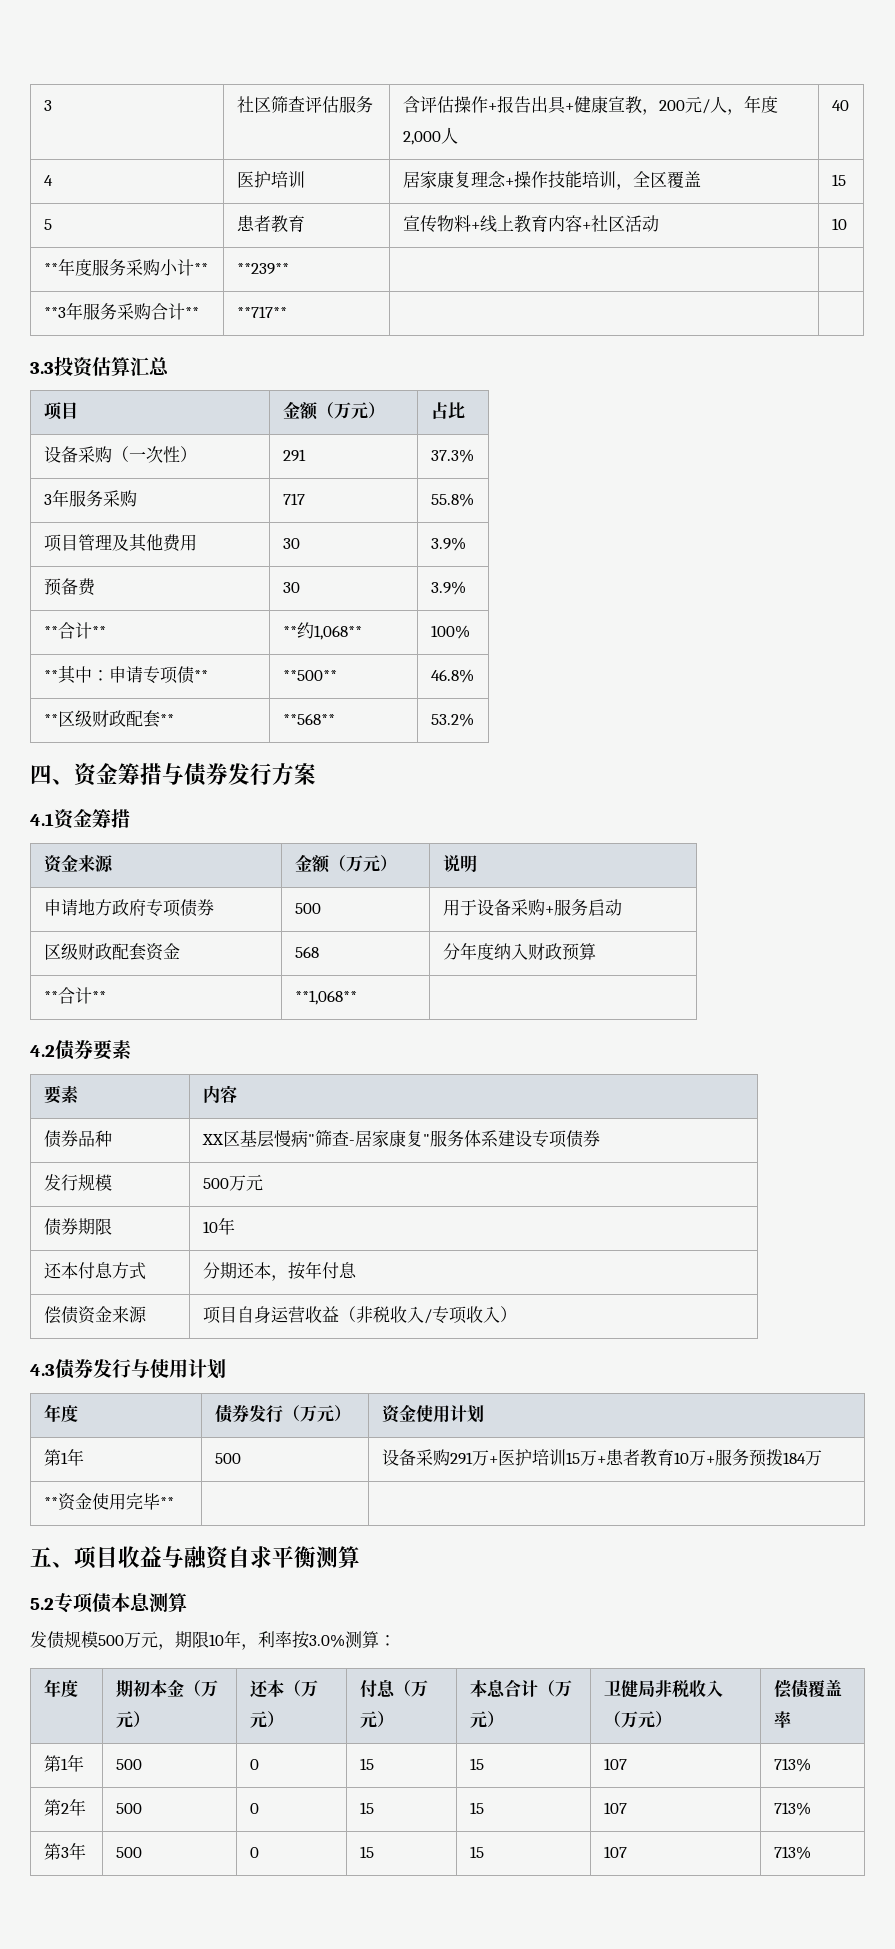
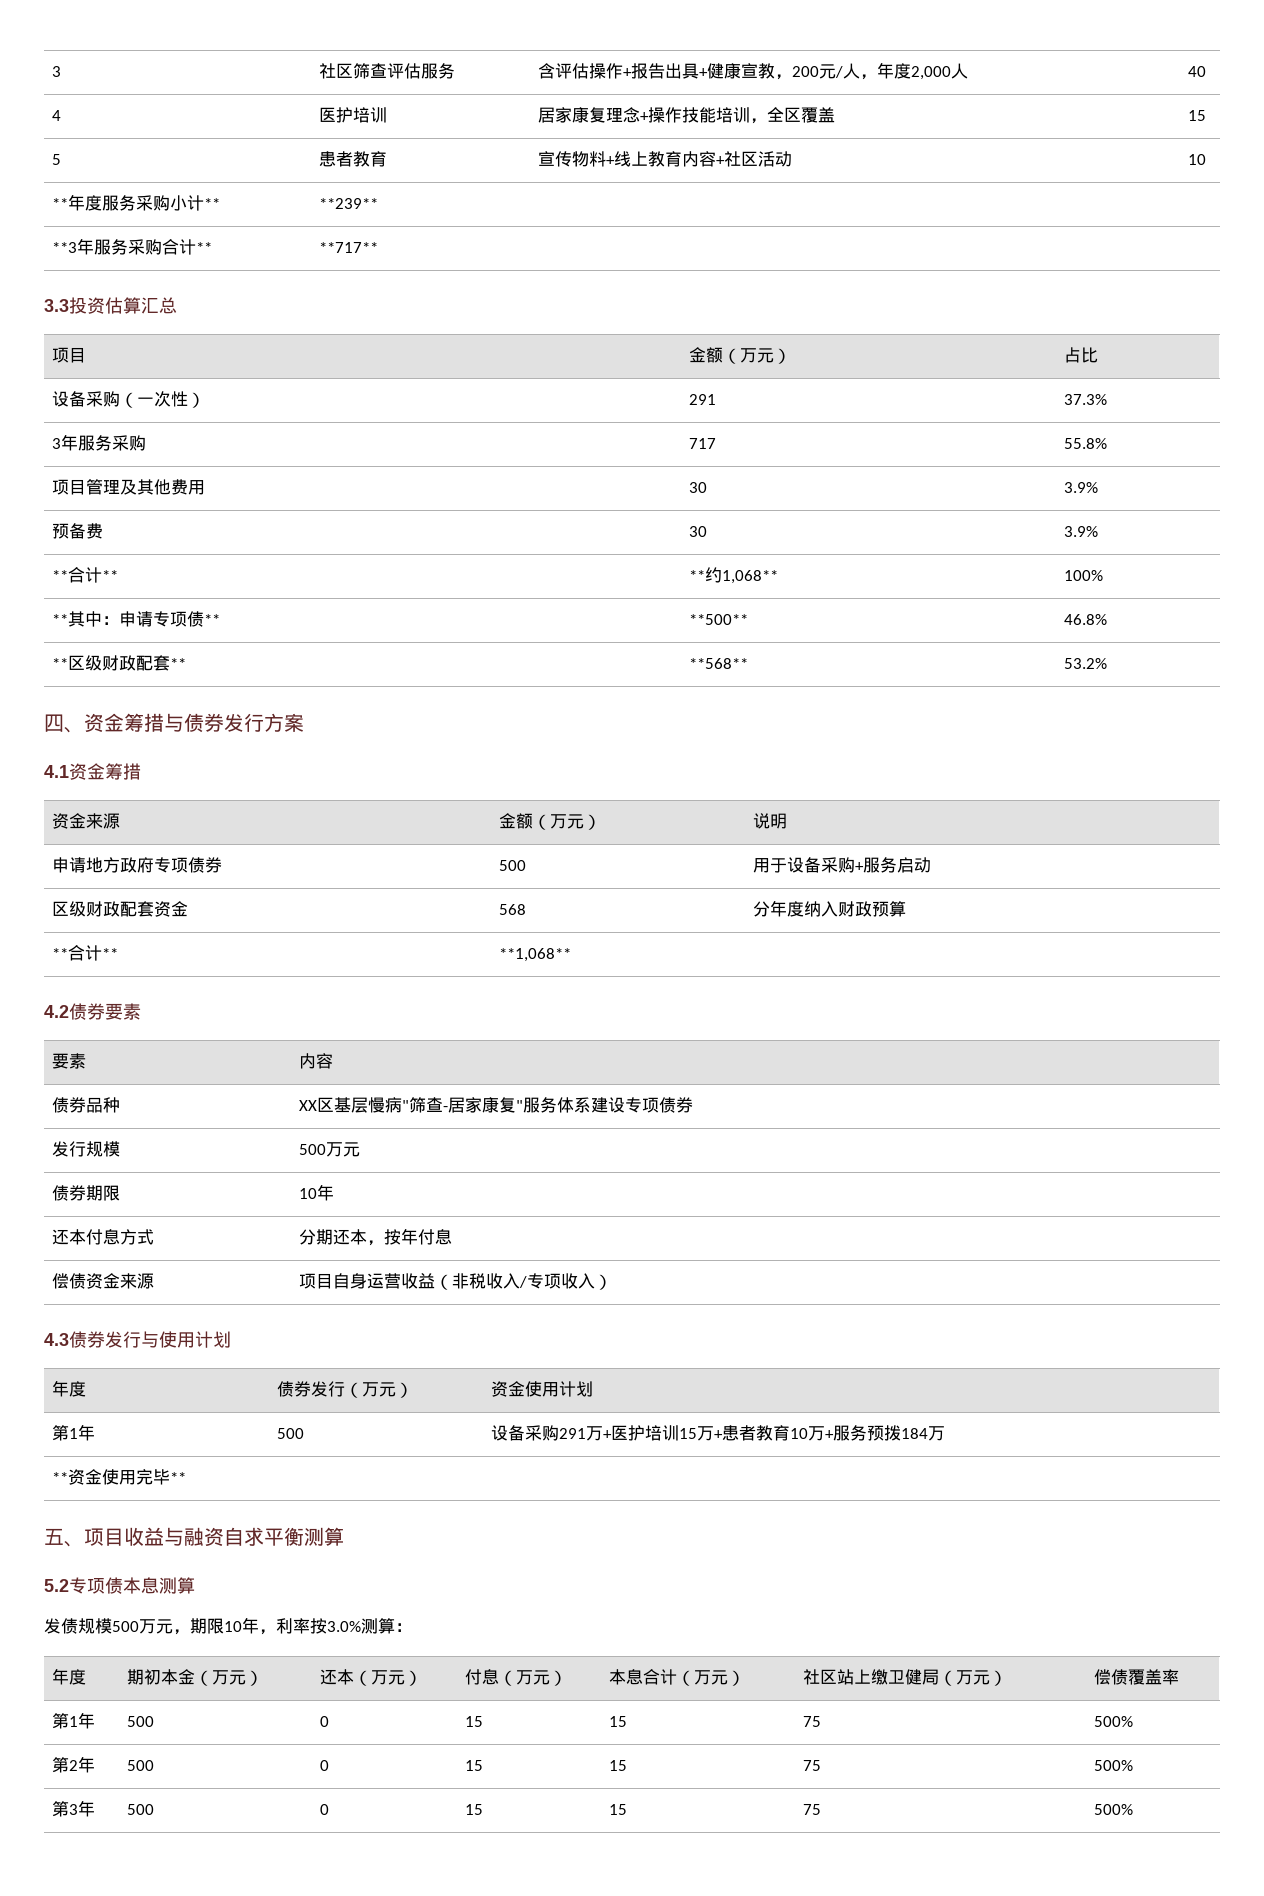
[603,1680,723,1698] 卫健局非税收入 -> [802,1669,939,1685] 社区站上缴卫健局
[603,1758,627,1770] [773,1758,811,1772] 107 | 713% -> [802,1716,821,1727] [1093,1716,1133,1727] 75 | 500%
[603,1802,627,1814] [773,1802,811,1816] 107 | 713% -> [802,1760,821,1771] [1093,1760,1133,1771] 75 | 500%
[603,1846,627,1858] [773,1846,811,1860] 107 | 713% -> [802,1804,821,1815] [1093,1804,1133,1815] 75 | 500%

